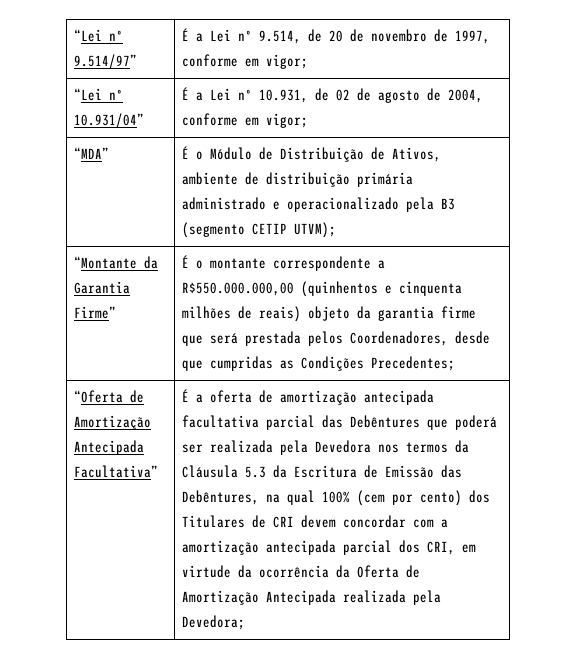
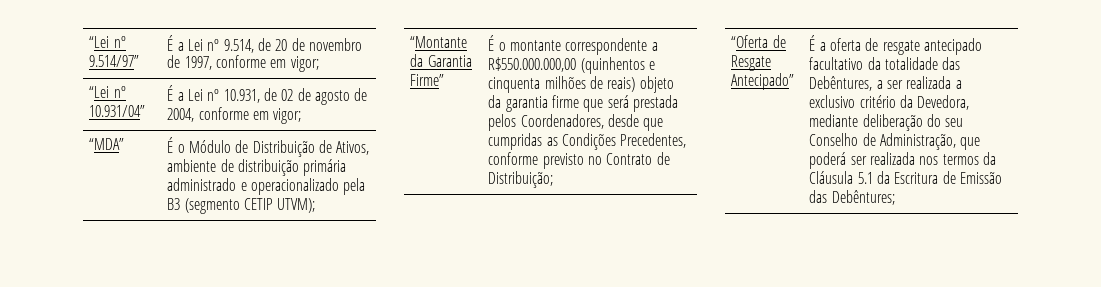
[370,356,455,371] Precedentes; -> [620,133,687,148] [488,152,670,169] [488,171,554,188] Precedentes, conforme previsto no Contrato de Distribuição;
[73,415,151,430] [73,440,144,455] [73,465,158,478] Amortização Antecipada Facultativa” -> [731,55,772,71] [731,73,795,90] Resgate Antecipado”
[279,390,434,405] [181,415,420,430] amortização antecipada facultativa parcial das Debêntures -> [882,38,983,55] [809,57,961,70] [809,76,962,91] [809,95,970,110] [809,114,964,131] [809,133,957,150] resgate antecipado facultativo da totalidade das Debêntures, a ser realizada a exclusivo critério da Devedora, mediante deliberação do seu Conselho de Administração,
[279,440,371,455] pela Devedora -> (916, 158) none
[244,466,266,478] 5.3 -> [857,172,873,184] 5.1
[181,490,490,506] [181,515,448,528] [181,540,476,555] [181,565,420,578] [181,590,441,605] [181,615,245,630] Debêntures, na qual 100% (cem por cento) dos Titulares de CRI devem concordar com a amortização antecipada parcial dos CRI, em virtude da ocorrência da Oferta de Amortização Antecipada realizada pela Devedora; -> [831,190,895,205] Debêntures;

